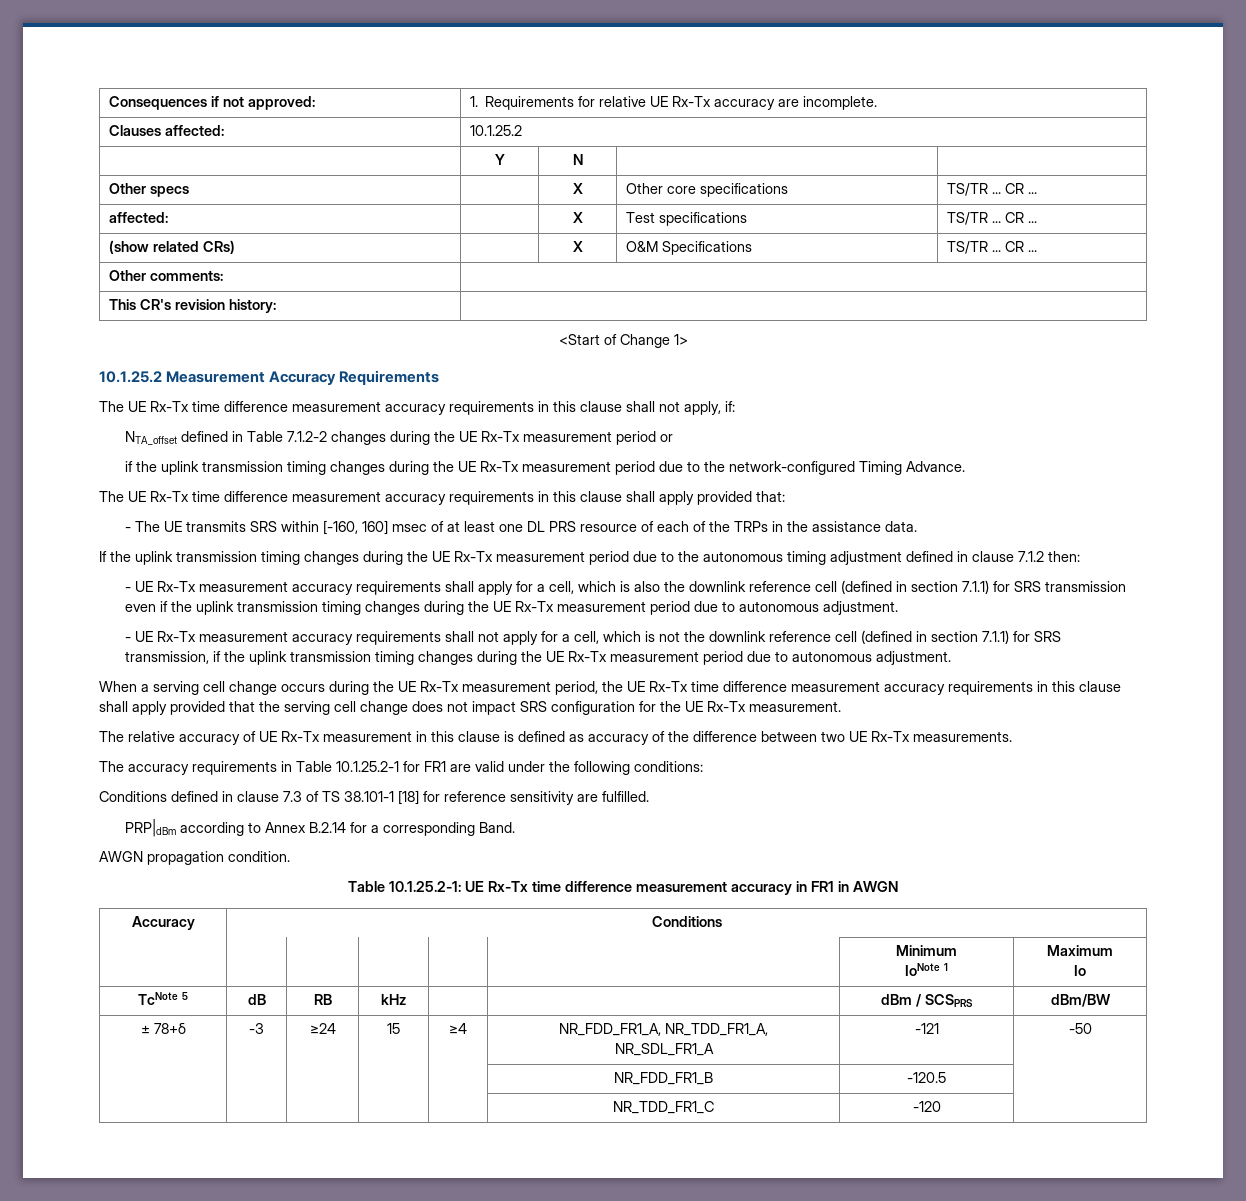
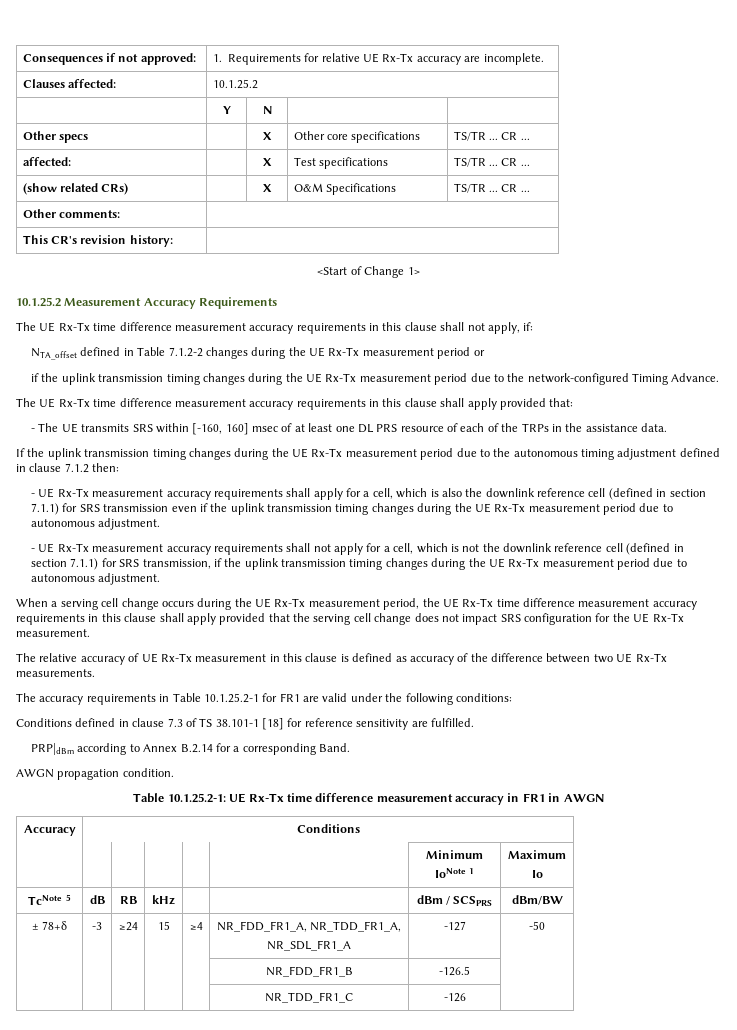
[914,1023,939,1034] -121 -> [443,921,466,931] -127
[907,1072,946,1083] -120.5 -> [439,966,470,976] -126.5
[912,1101,941,1112] -120 -> [443,993,466,1002] -126

